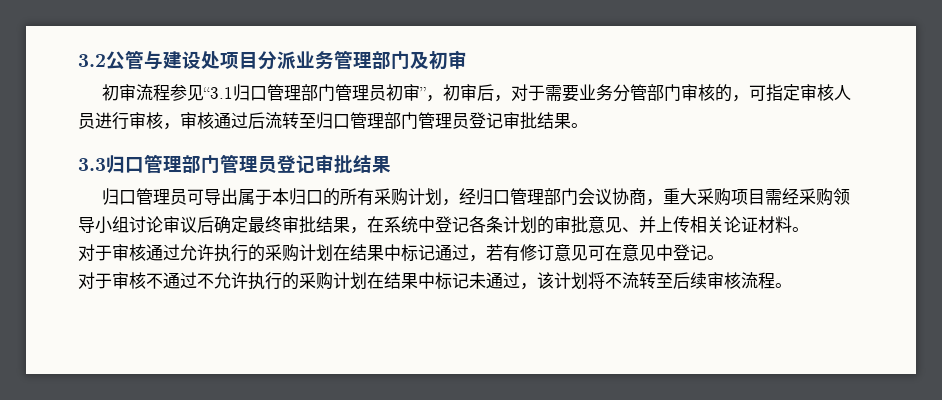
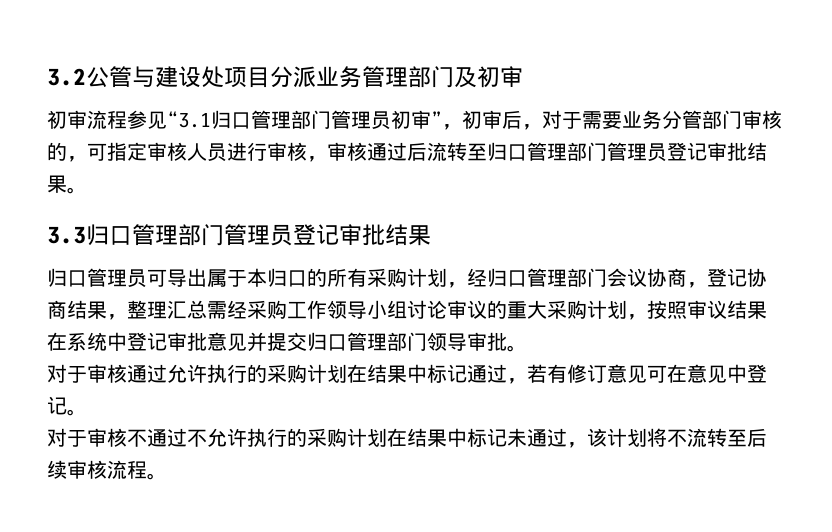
[662,188,765,206] 重大采购项目 -> [707,268,767,287] [47,300,207,320] 登记协商结果，整理汇总
(833, 197) none -> [287,300,327,319] 工作
[197,216,792,234] 后确定最终审批结果，在系统中登记各条计划的审批意见、并上传相关论证材料 -> [487,300,767,320] [47,332,507,352] 的重大采购计划，按照审议结果在系统中登记审批意见并提交归口管理部门领导审批

